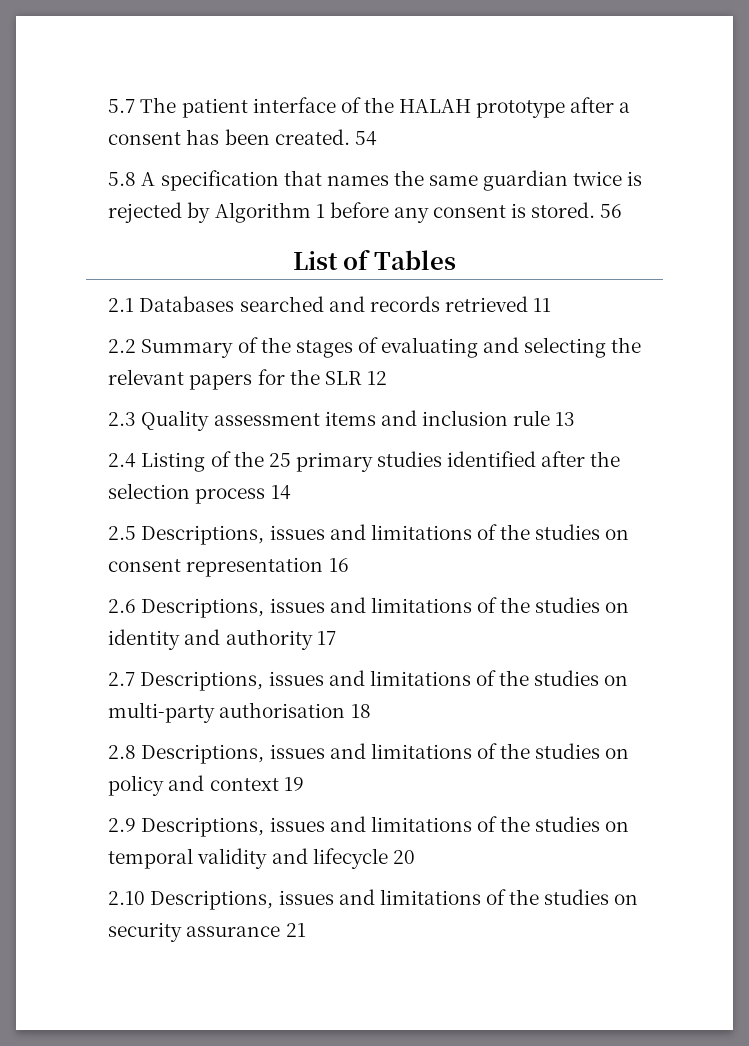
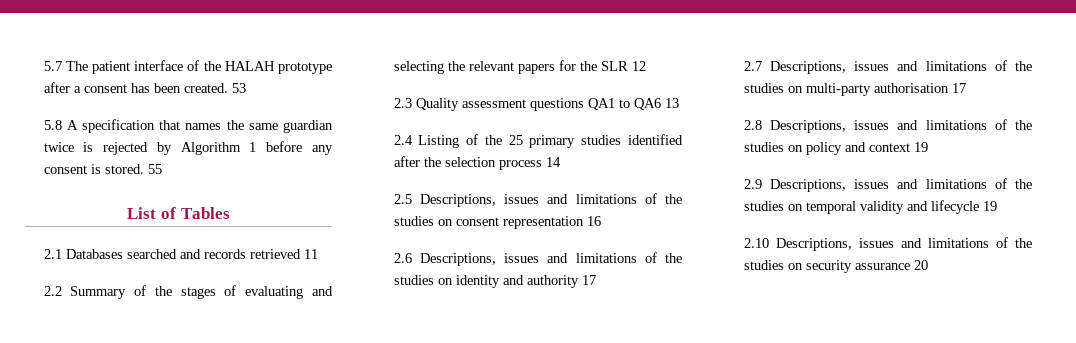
[354,131,377,146] 54 -> [231,83,246,93] 53
[600,204,623,218] 56 -> [147,164,162,174] 55
[324,410,551,426] items and inclusion rule -> [529,98,661,111] questions QA1 to QA6
[350,704,371,718] 18 -> [951,83,966,93] 17
[392,850,415,864] 20 -> [982,201,997,211] 19
[285,923,306,937] 21 -> [913,260,928,270] 20

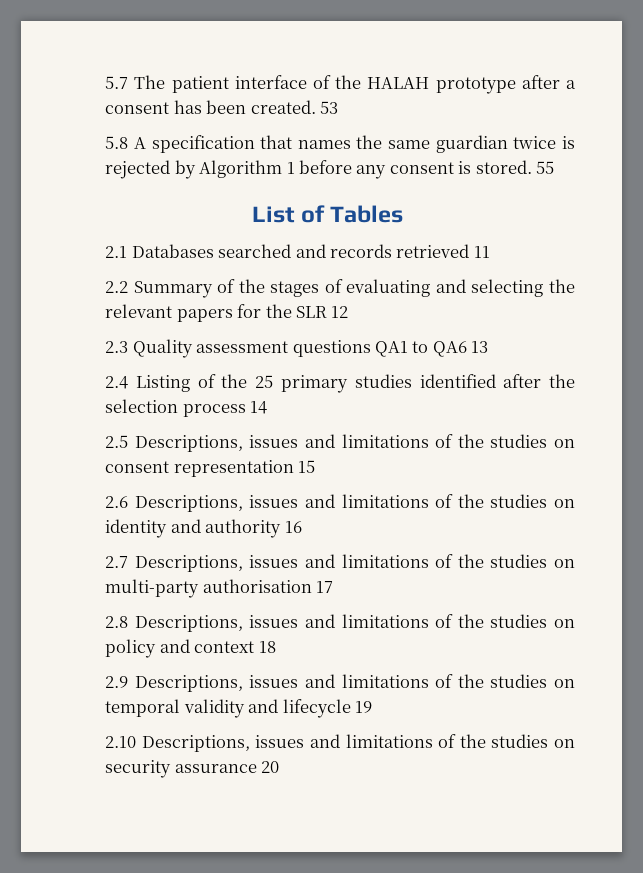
[586,216,601,226] 16 -> [298,460,316,473] 15
[581,275,596,285] 17 -> [284,521,302,533] 16
[913,142,928,152] 19 -> [258,641,276,653] 18

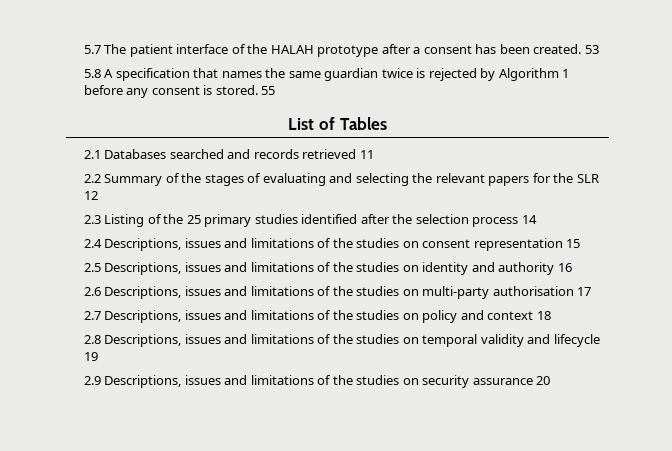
[132,339,489,358] [105,376,129,389] Quality assessment questions QA1 to QA6 13 // 2.4 -> (101, 219) none
[105,435,129,448] 2.5 -> [83,239,102,248] 2.4
[105,496,129,508] 2.6 -> [83,263,101,272] 2.5
[105,556,129,568] 2.7 -> [83,287,101,296] 2.6
[105,616,129,628] 2.8 -> [83,311,101,320] 2.7
[105,676,129,688] 2.9 -> [83,335,101,344] 2.8
[105,736,137,748] 2.10 -> [83,376,101,385] 2.9

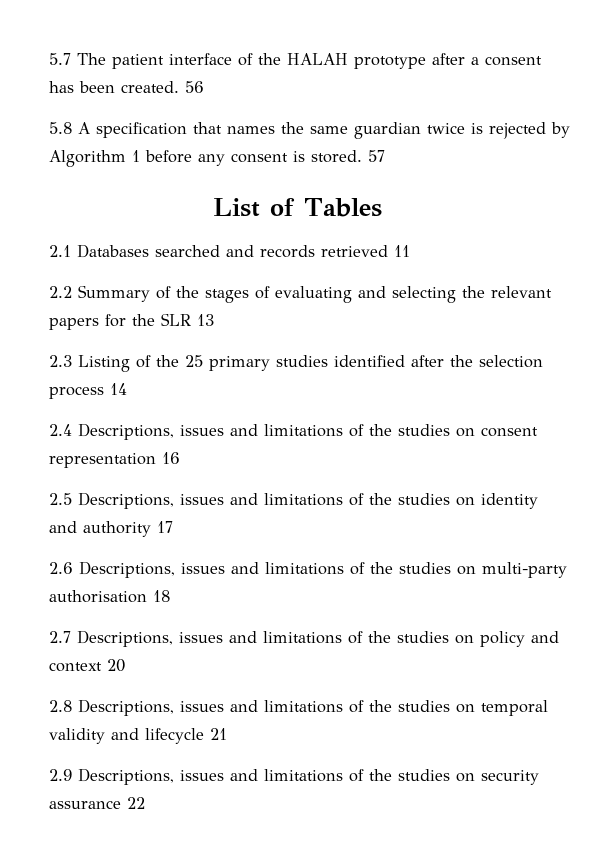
[584,45,599,54] 53 -> [184,81,204,93] 56
[261,86,276,95] 55 -> [367,150,385,162] 57
[83,191,98,200] 12 -> [196,314,214,326] 13
[566,239,581,248] 15 -> [161,452,180,464] 16
[557,263,572,272] 16 -> [156,521,173,533] 17
[577,287,592,296] 17 -> [152,590,170,602] 18
[536,311,551,320] 18 -> [106,659,125,672] 20
[83,352,98,361] 19 -> [209,728,227,740] 21
[536,376,551,385] 20 -> [126,797,145,809] 22

